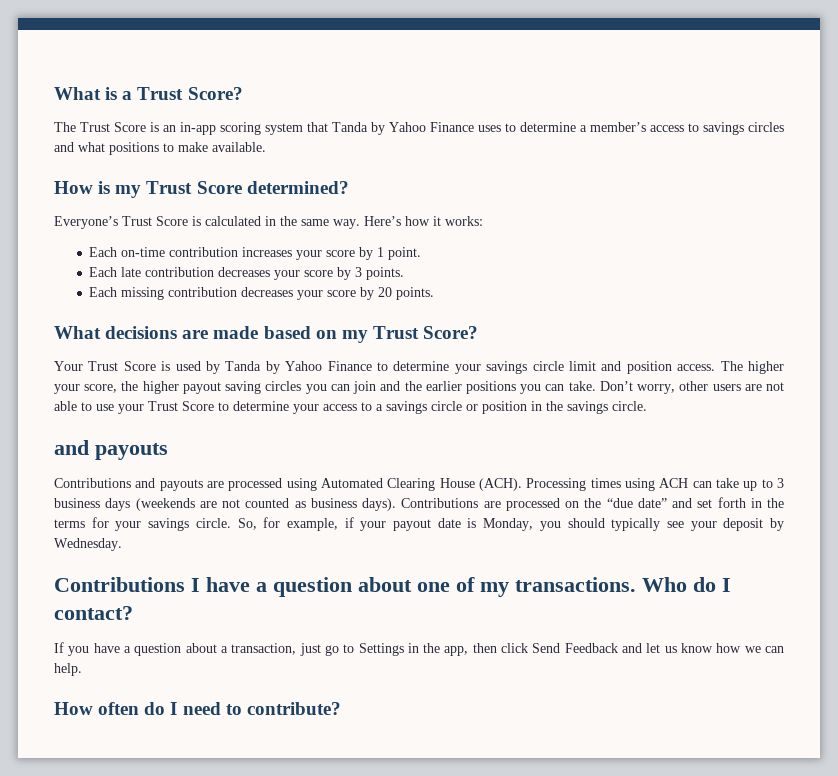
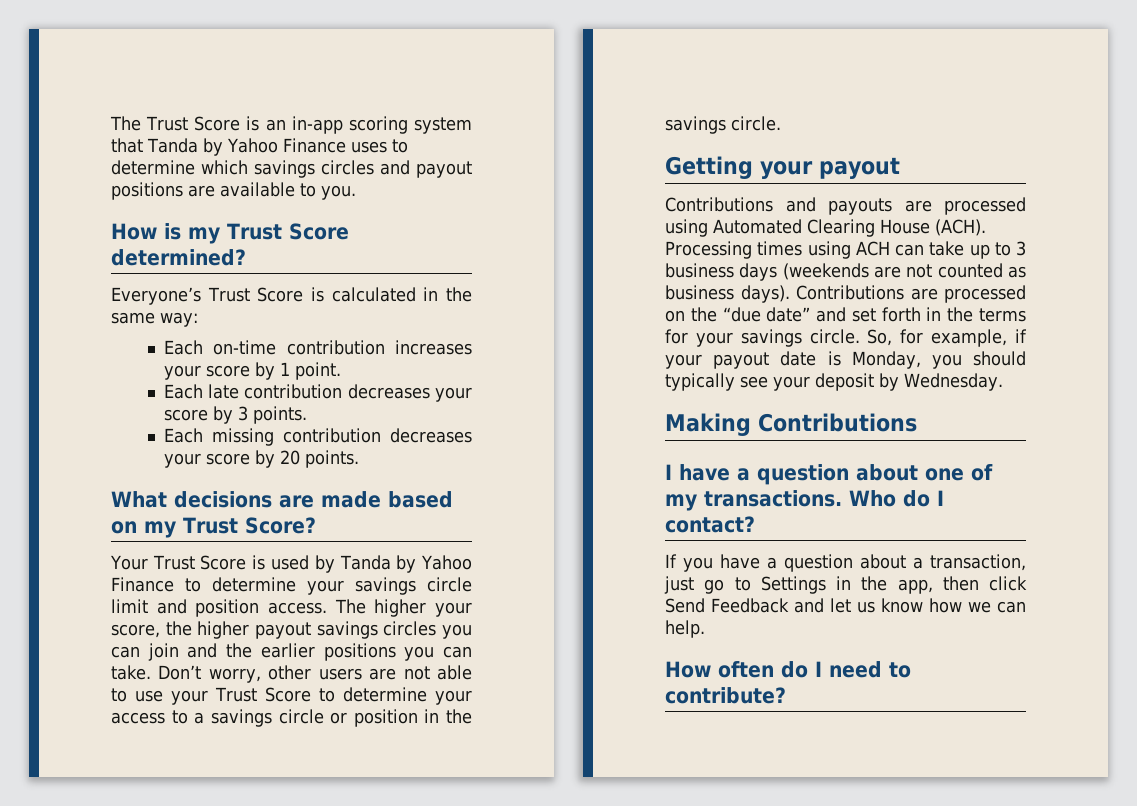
[54,87,243,100] What is a Trust Score? // -> (110, 123) none
[580,122,784,135] [54,142,266,155] a member’s access to savings circles and what positions to make available. -> [201,160,472,178] [111,182,356,200] which savings circles and payout positions are available to you.
[333,216,483,229] way. Here’s how it works: -> [160,312,198,327] way:
[225,381,262,394] saving -> [316,621,378,639] savings
[54,440,168,460] and payouts -> [665,156,900,179] Getting your payout
[54,577,185,592] Contributions -> [665,413,917,436] Making Contributions //

